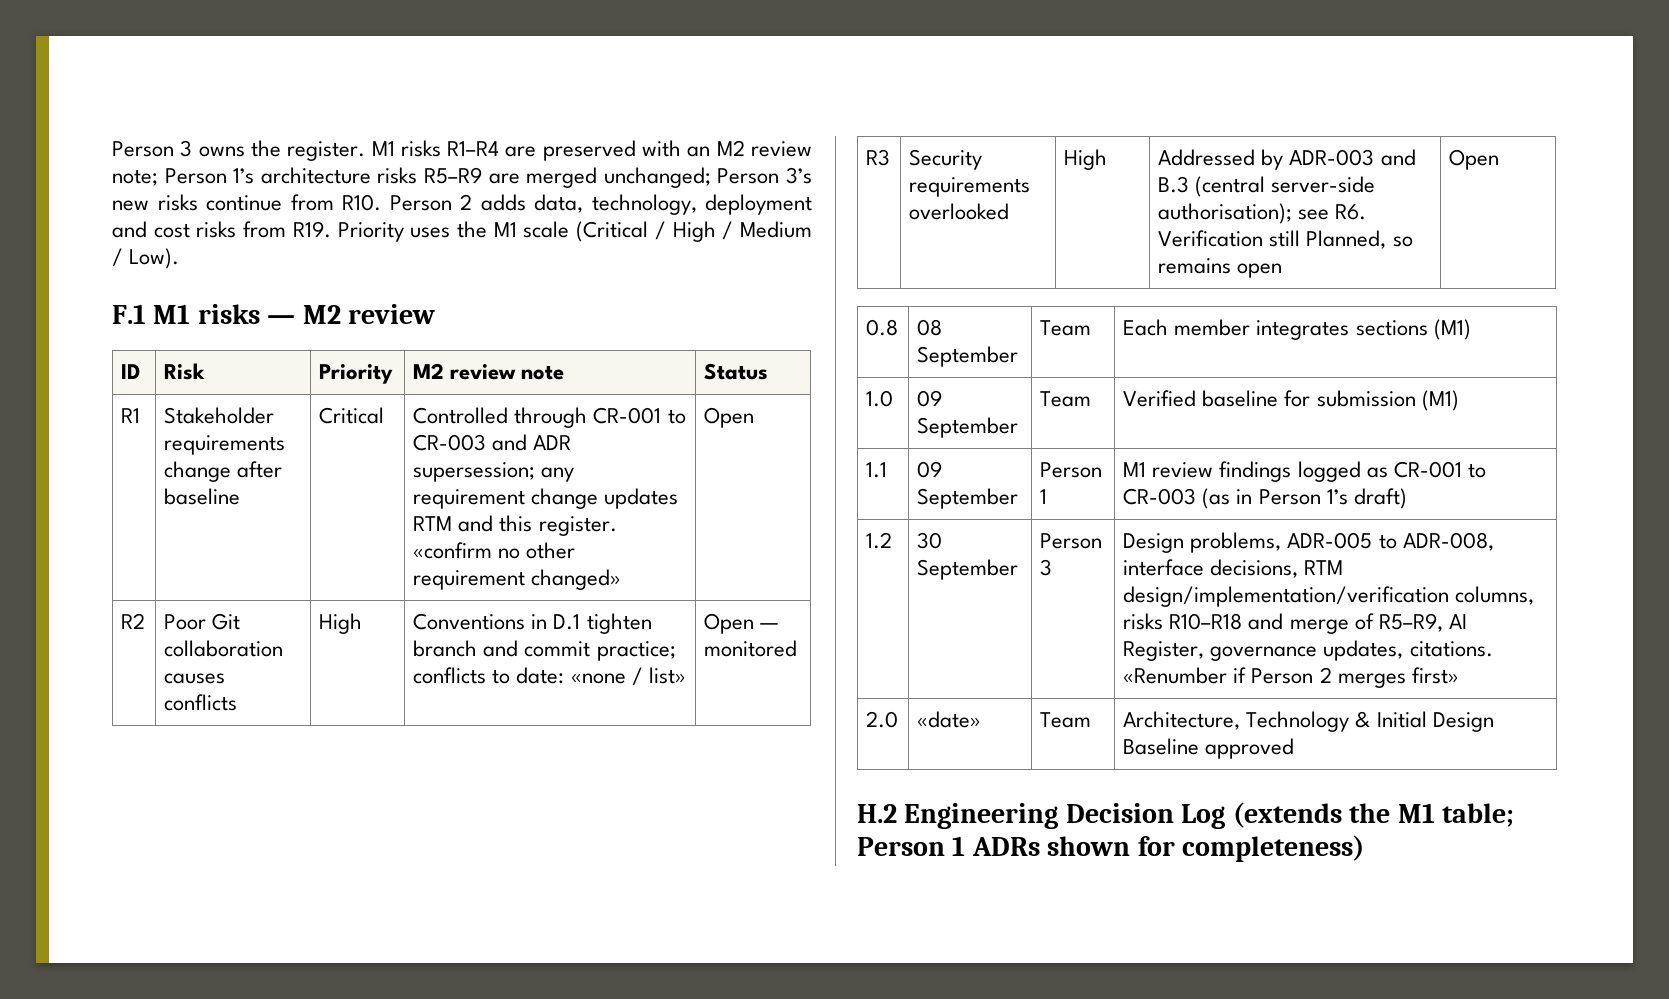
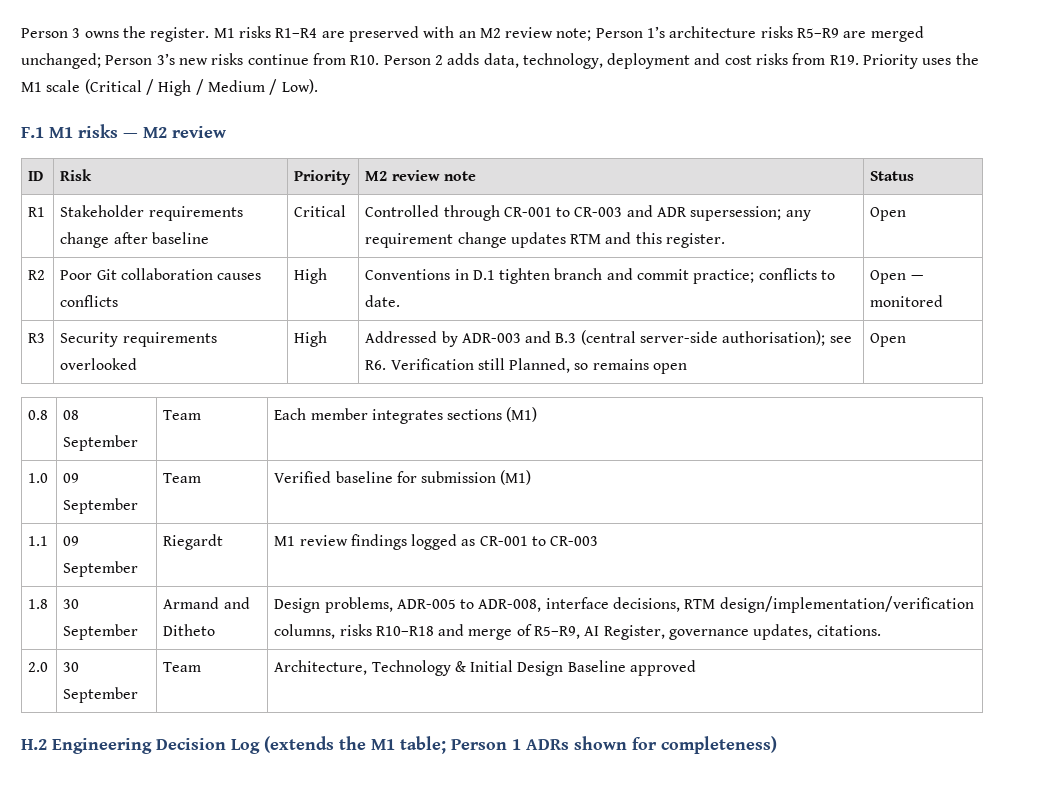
[413,542,576,559] [413,569,622,590] «confirm no other requirement changed» -> (726, 240) none
[516,667,686,686] date: «none / list» -> [365,295,401,307] date.
[1040,462,1103,478] [1040,489,1048,504] Person 1 -> [163,534,224,550] Riegardt
[1202,488,1407,509] [866,532,893,549] [917,532,943,549] [917,559,1019,580] [1040,533,1103,549] [1040,559,1053,576] (as in Person 1’s draft) // 1.2 | 30 September | Person 3 -> [28,599,49,609] [63,599,80,609] [63,624,139,640] [163,597,250,609] [163,624,216,636] // 1.8 | 30 September | Armand and Ditheto
[1123,667,1459,688] «Renumber if Person 2 merges first» -> (881, 630) none
[917,711,982,728] «date» -> [63,662,80,672] [63,687,139,703] 30 September

